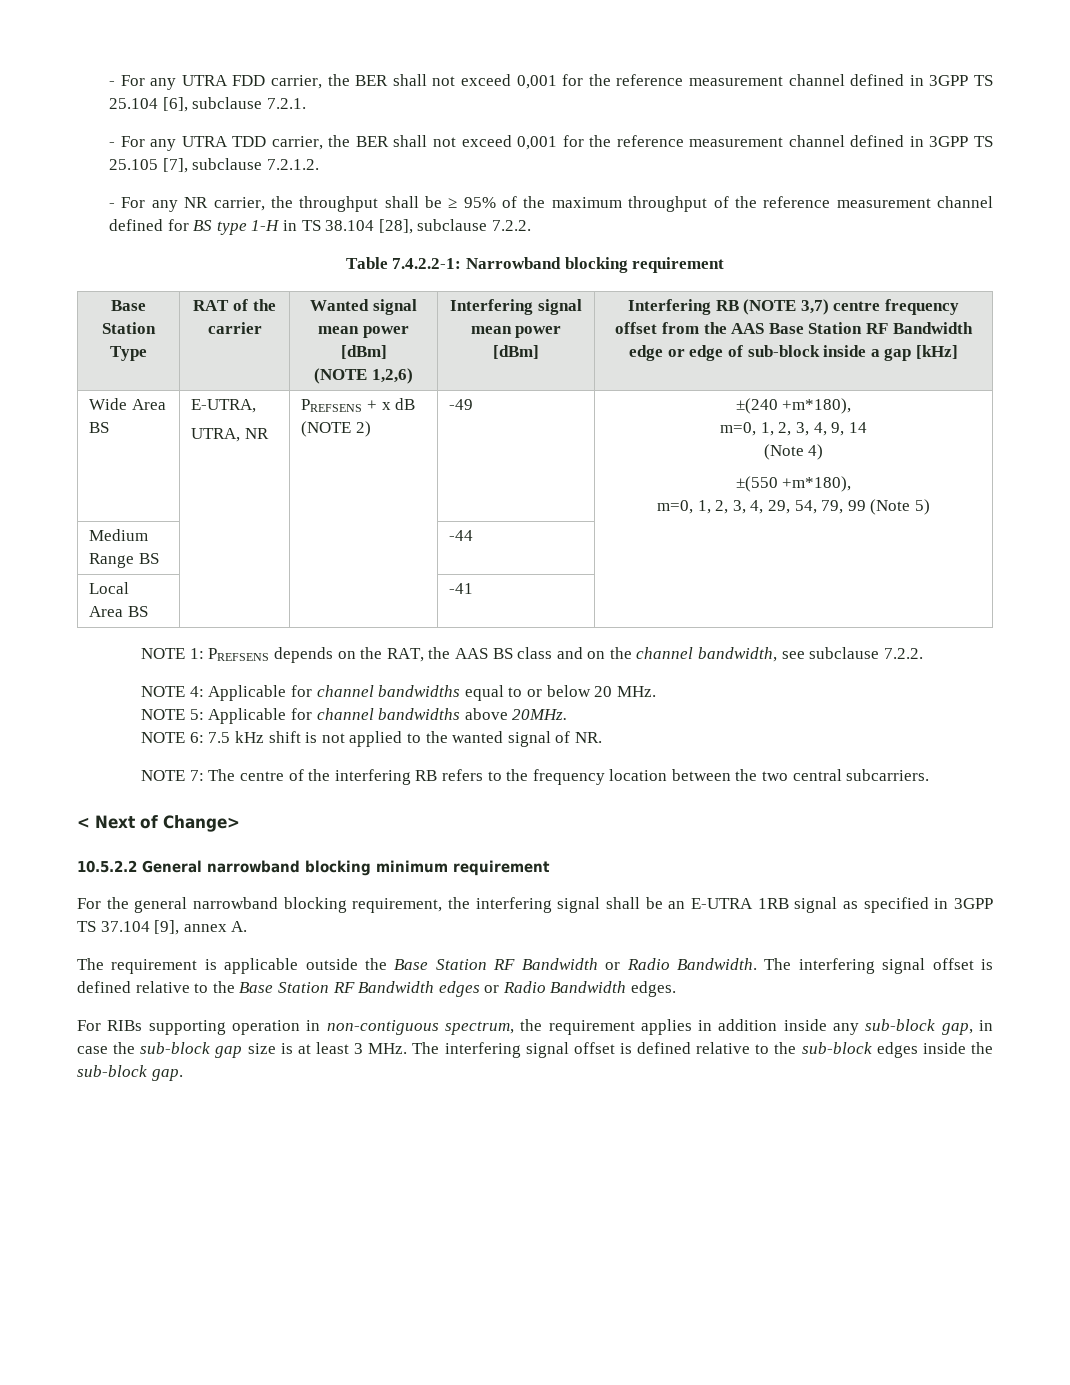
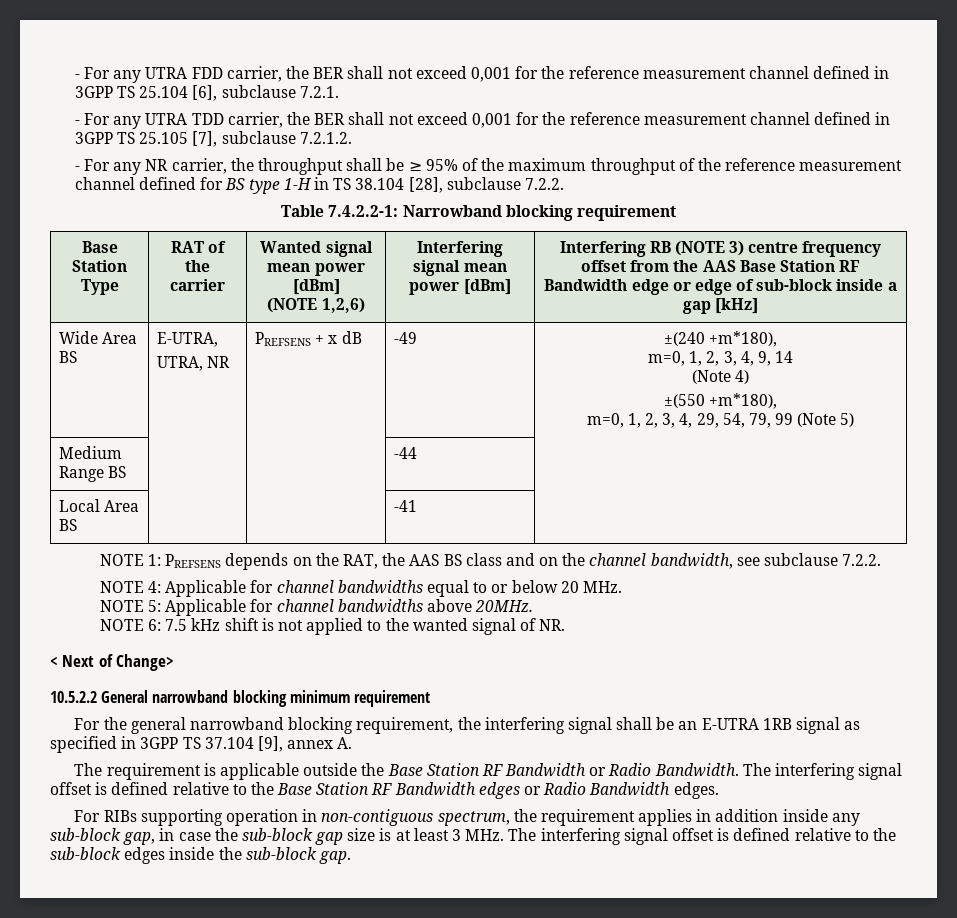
[800,299,829,315] 3,7) -> [729,241,745,256] 3)
[301,421,371,437] (NOTE 2) -> (362, 337) none
[141,769,930,785] // NOTE 7: The centre of the interfering RB refers to the frequency location between the two central subcarriers. -> (566, 625) none

